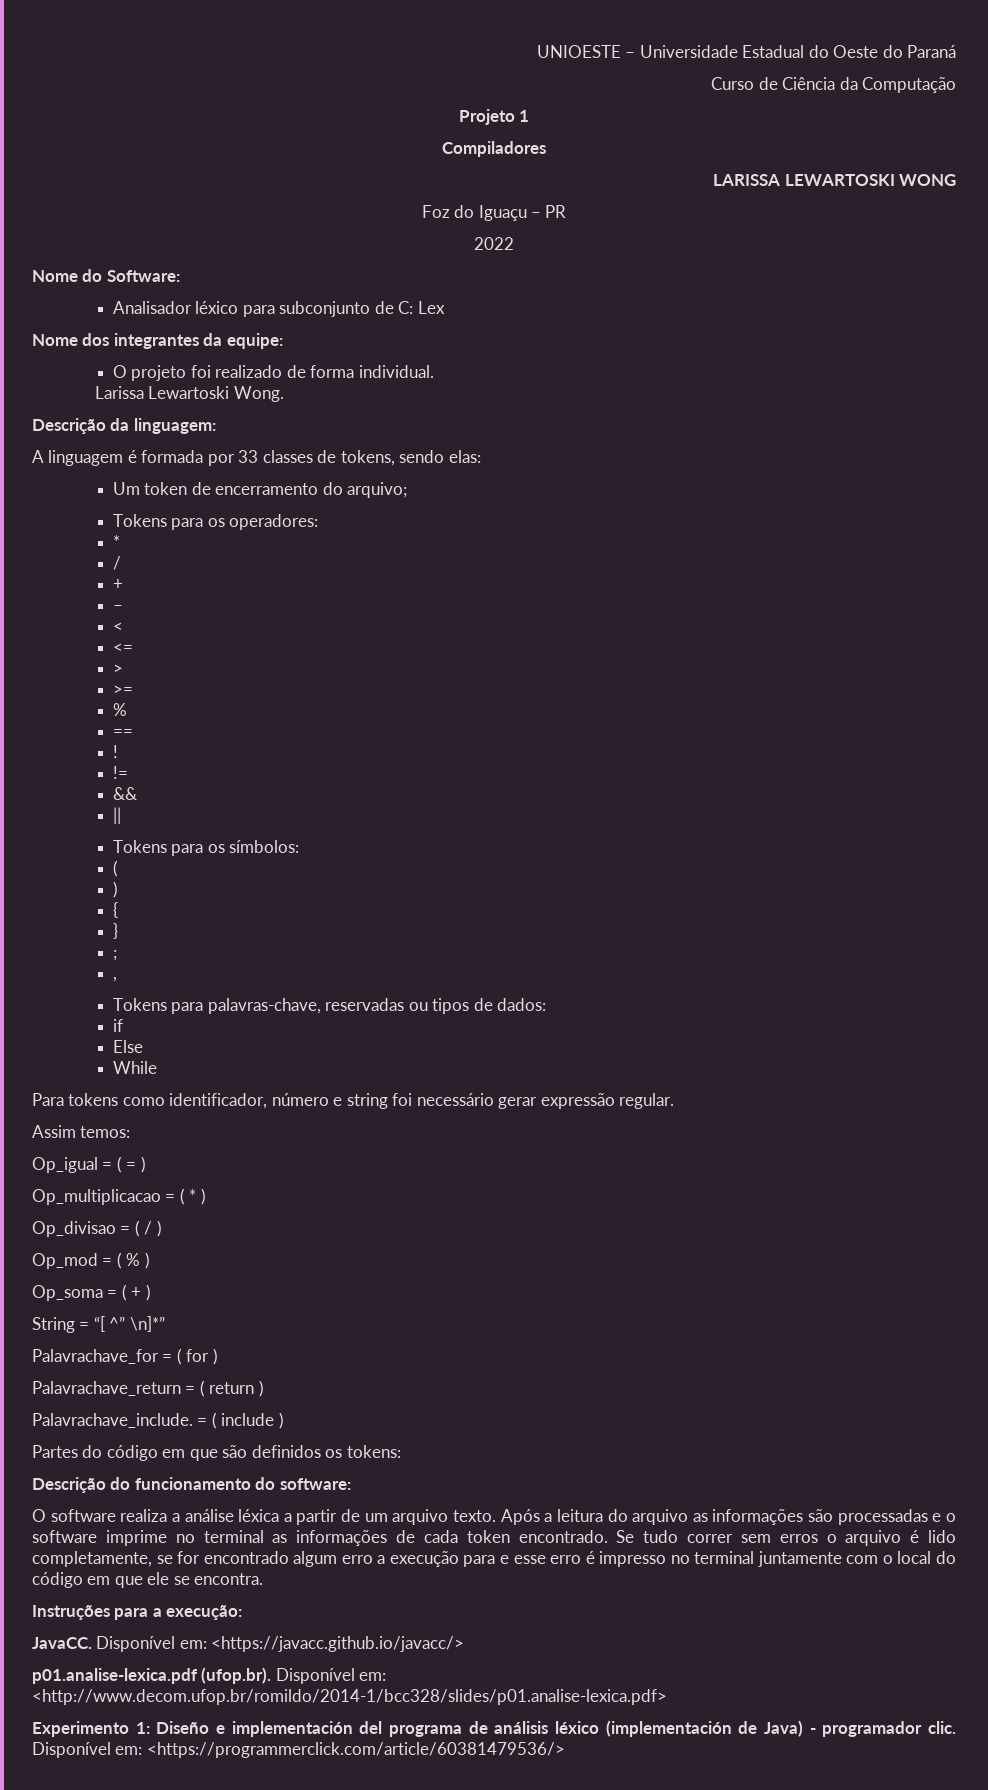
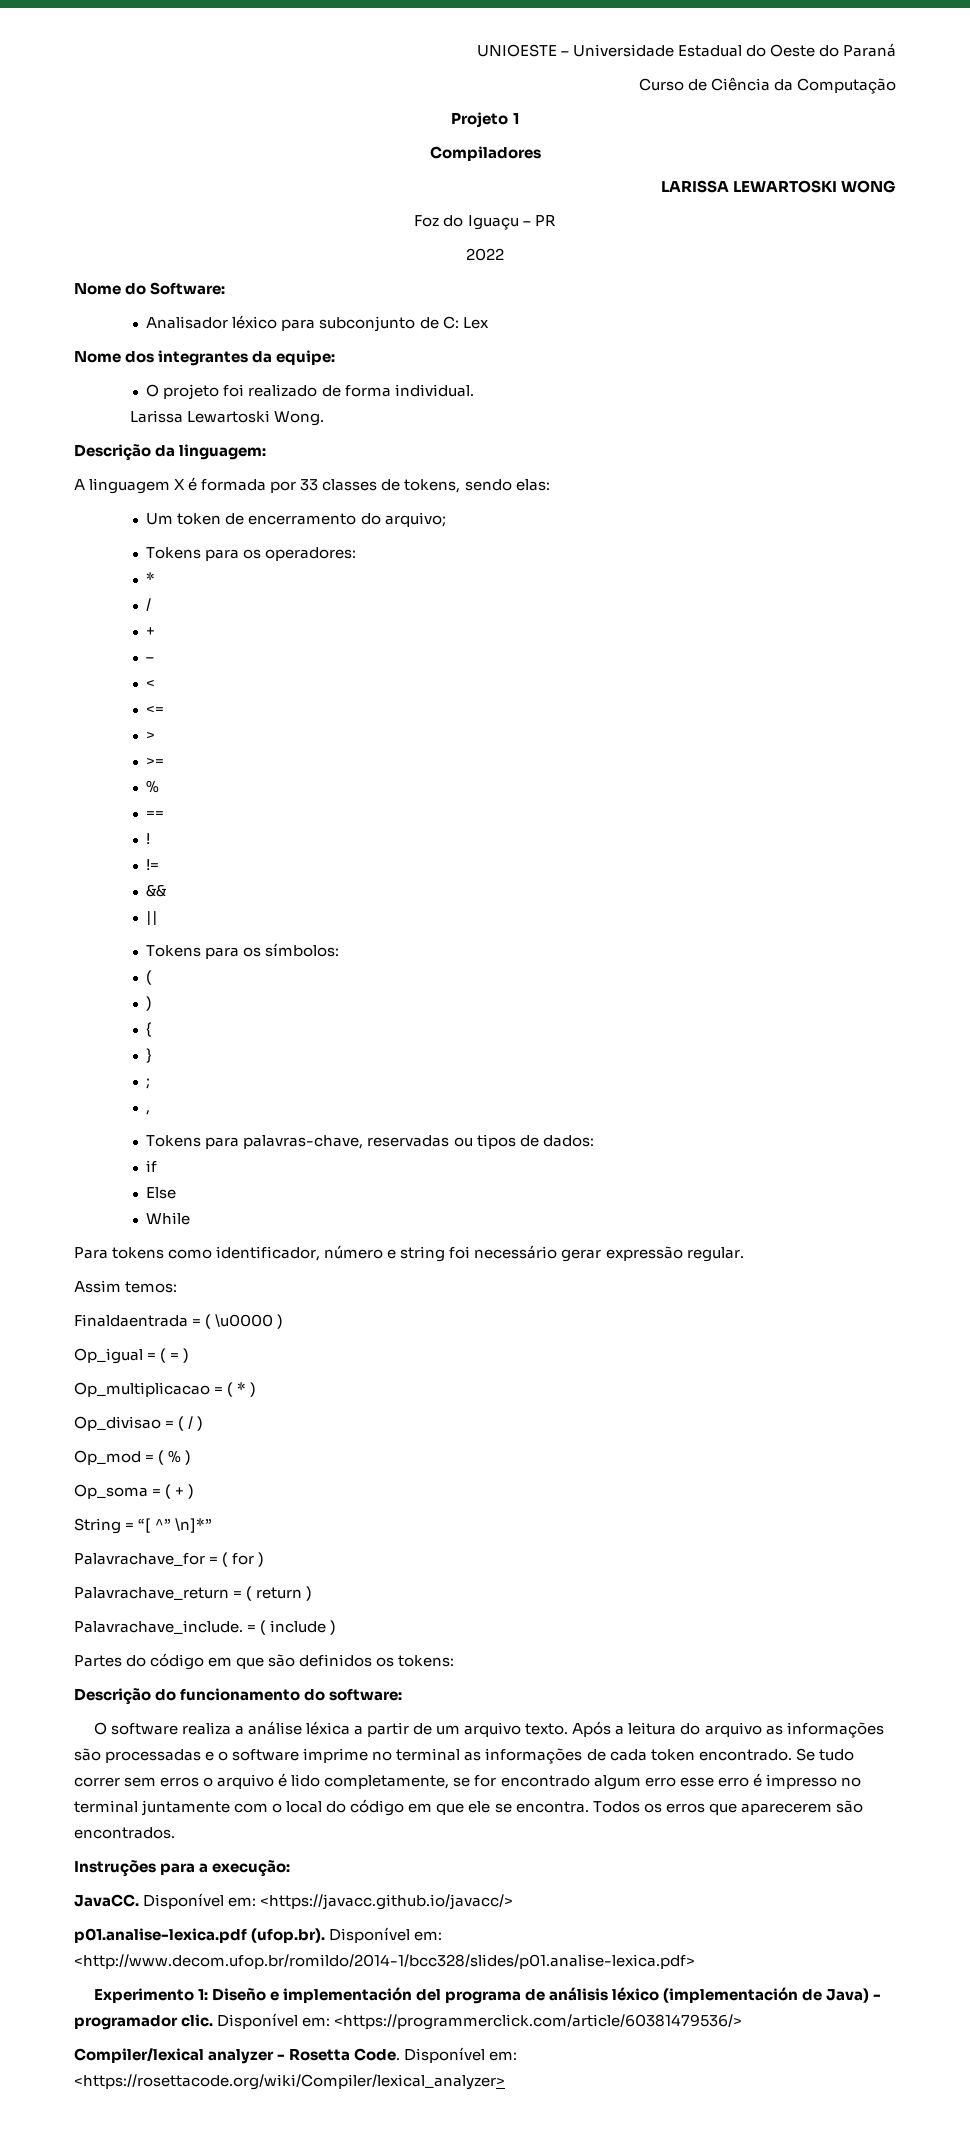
(124, 458) none -> [174,479,186,490] X
(131, 1132) none -> [74,1314,284,1329] // Finaldaentrada = ( \u0000 )
[377,1551,509,1567] a execução para e -> (676, 1782) none
(264, 1579) none -> [592,1800,863,1815] [74,1827,175,1839] Todos os erros que aparecerem são encontrados.
(565, 1750) none -> [74,2047,518,2064] [74,2074,505,2090] // Compiler/lexical analyzer - Rosetta Code. Disponível em: <https://rosettacode.org/wiki/Compiler/lexical_analyzer>

